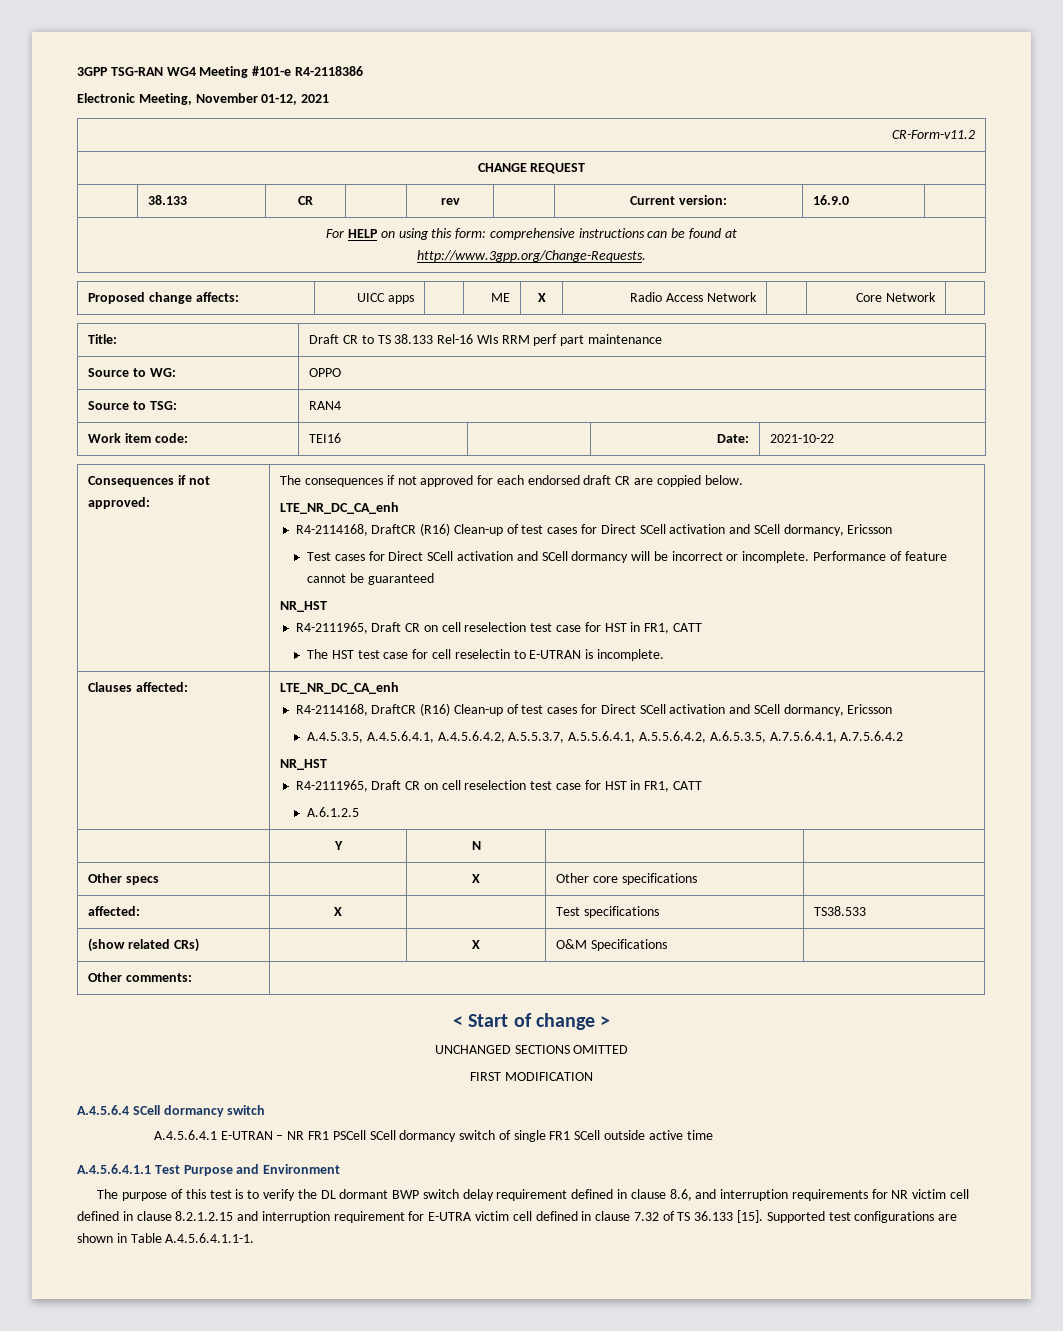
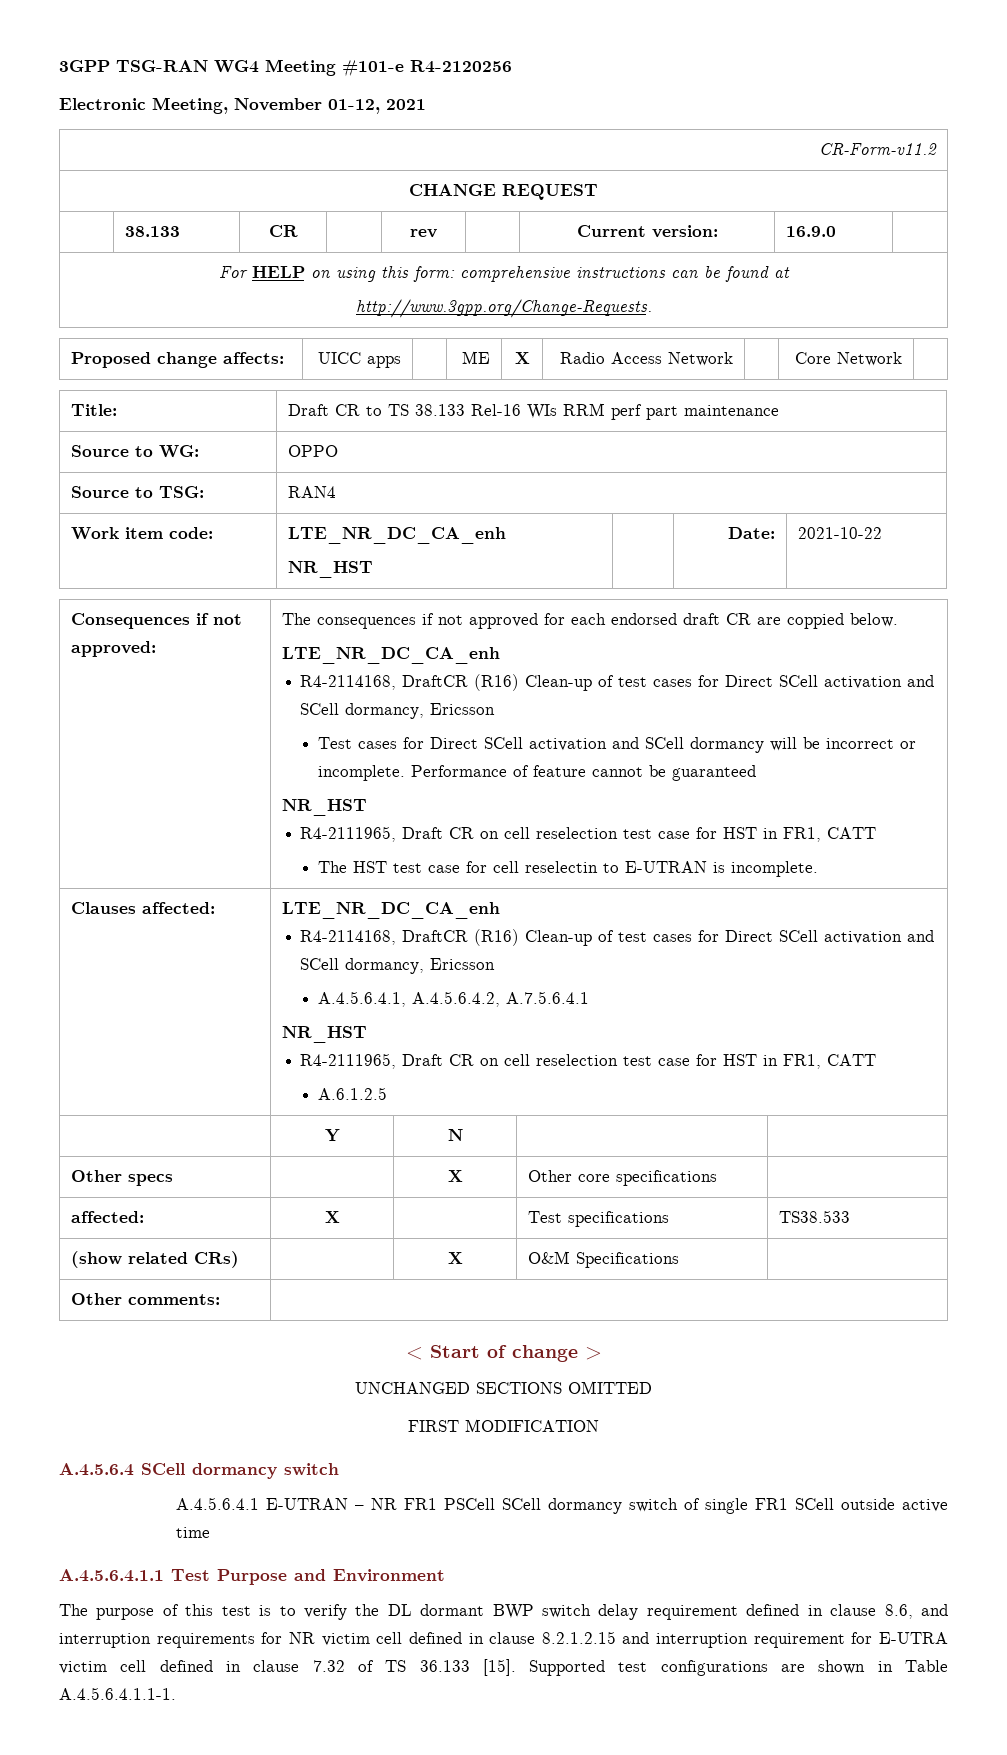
[294,66,363,76] R4-2118386 -> [410,60,512,73] R4-2120256
[309,433,342,443] TEI16 -> [288,527,507,544] [288,561,374,578] LTE_NR_DC_CA_enh // NR_HST
[307,732,364,743] A.4.5.3.5, -> (496, 964) none
[508,731,904,743] A.5.5.3.7, A.5.5.6.4.1, A.5.5.6.4.2, A.6.5.3.5, A.7.5.6.4.1, A.7.5.6.4.2 -> [505,991,589,1004] A.7.5.6.4.1

